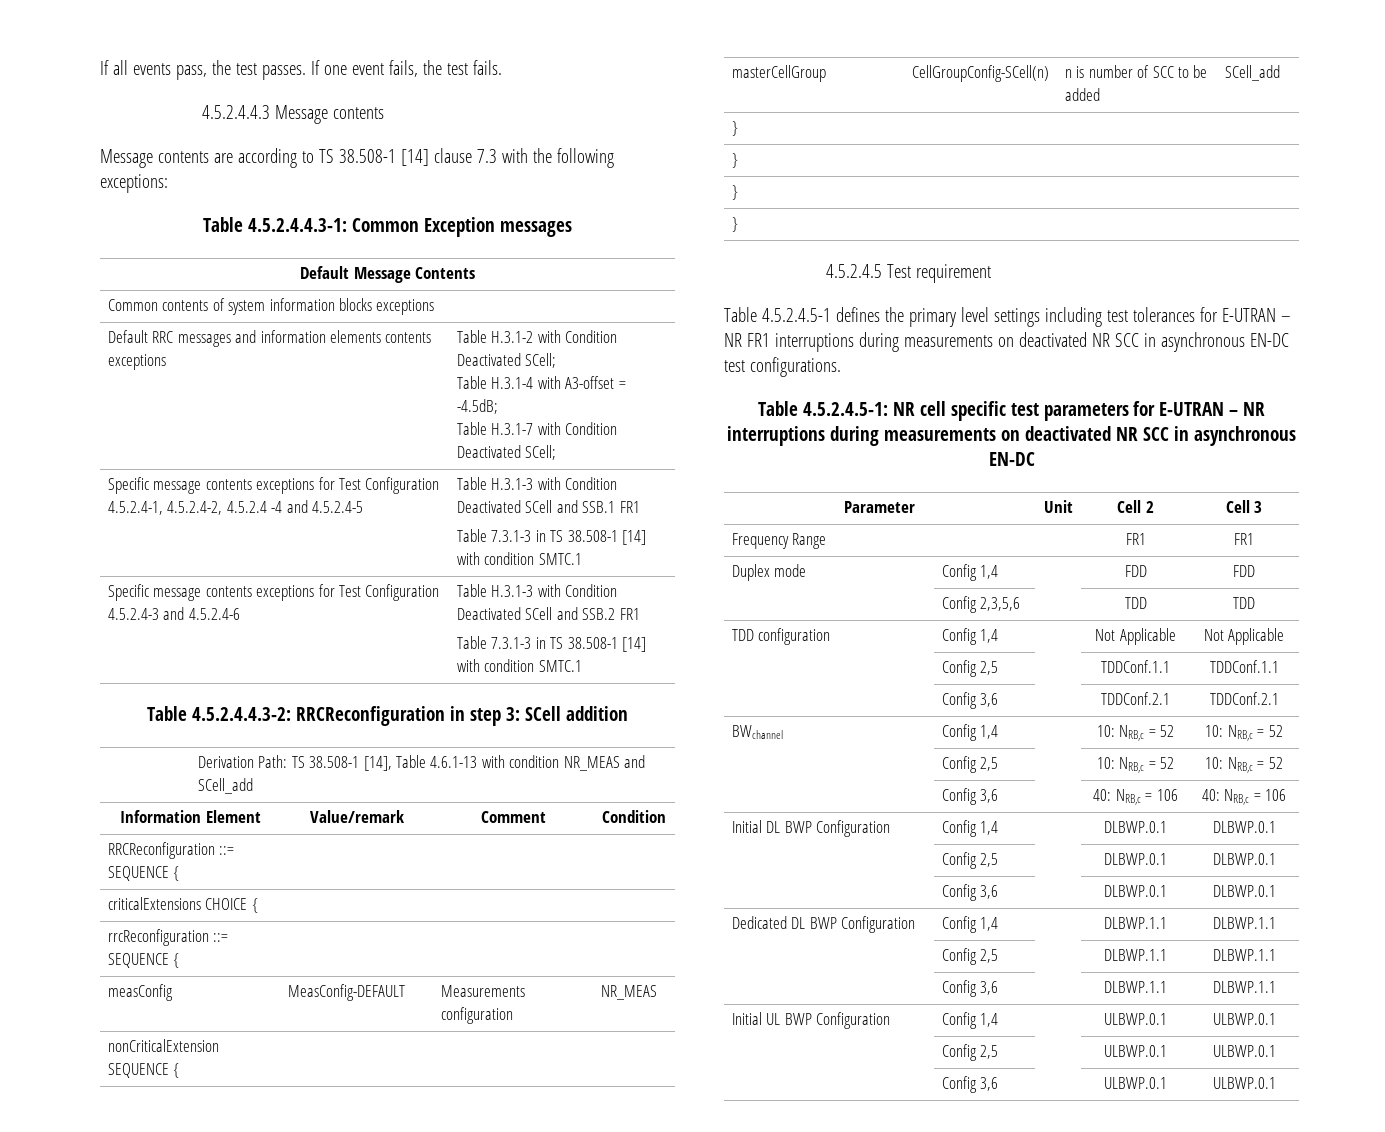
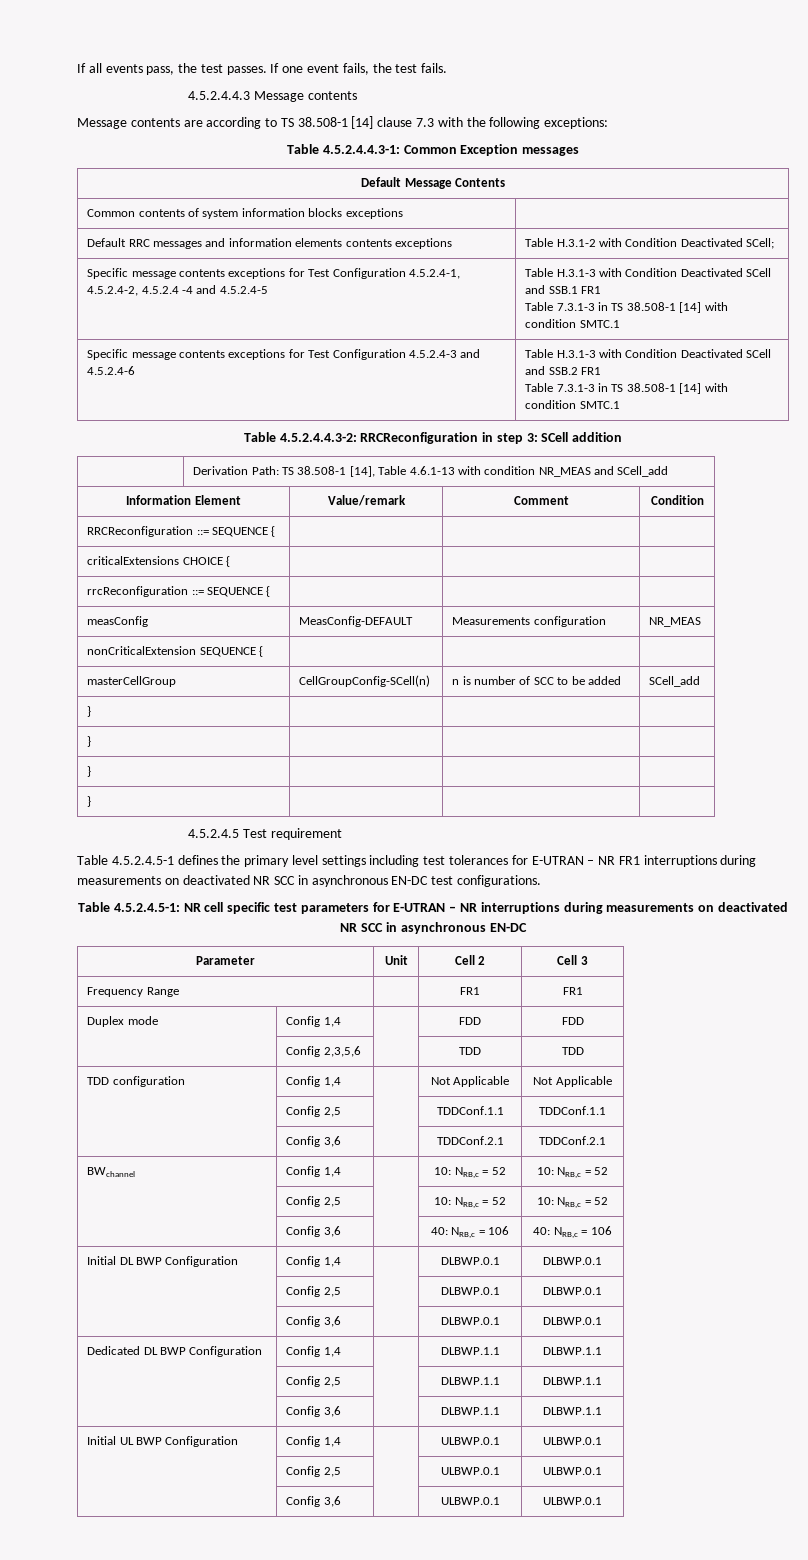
[456,376,626,389] [456,399,498,414] [456,422,618,435] [456,445,557,460] // Table H.3.1-4 with A3-offset = -4.5dB; // Table H.3.1-7 with Condition Deactivated SCell; -> (775, 243) none

